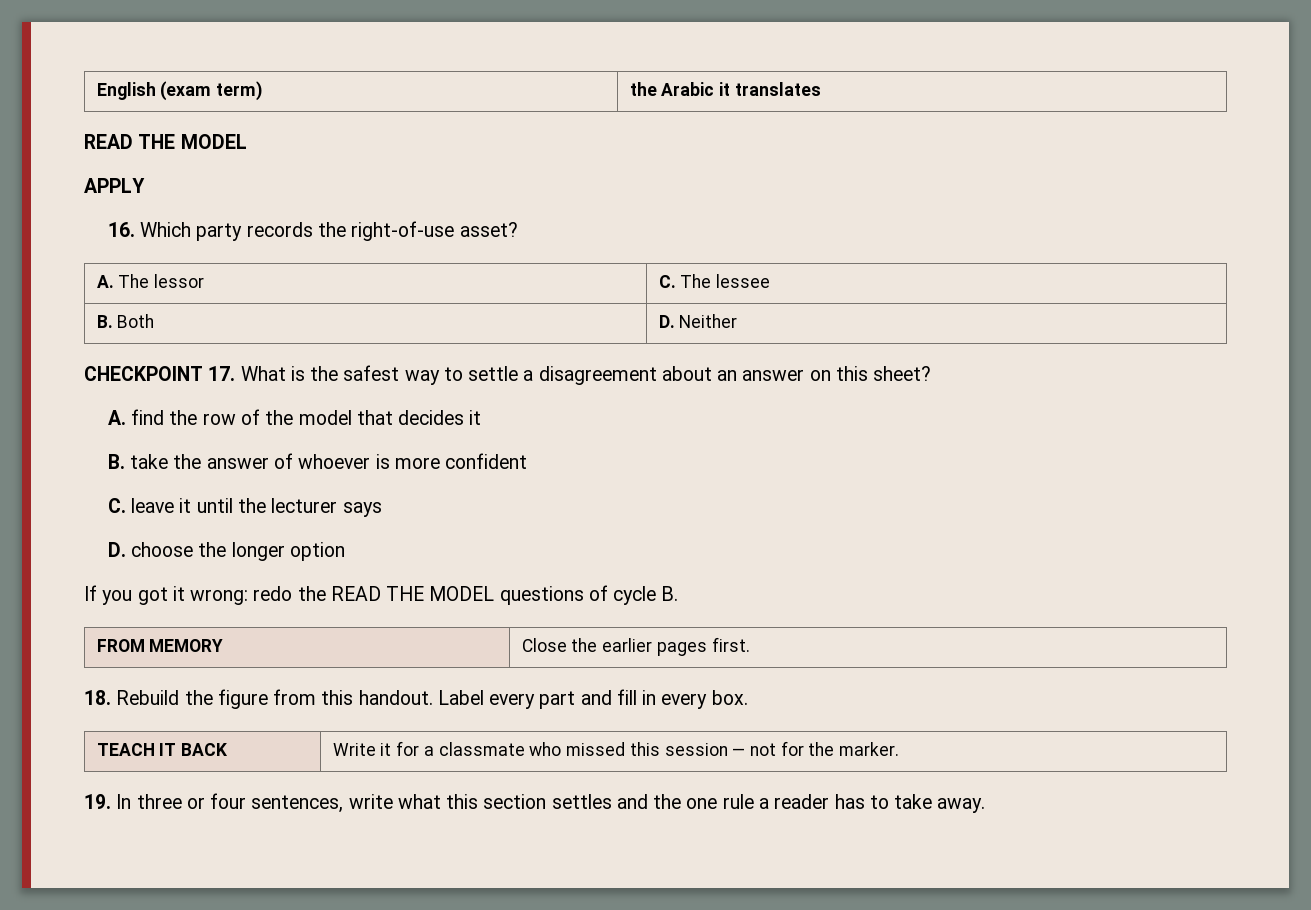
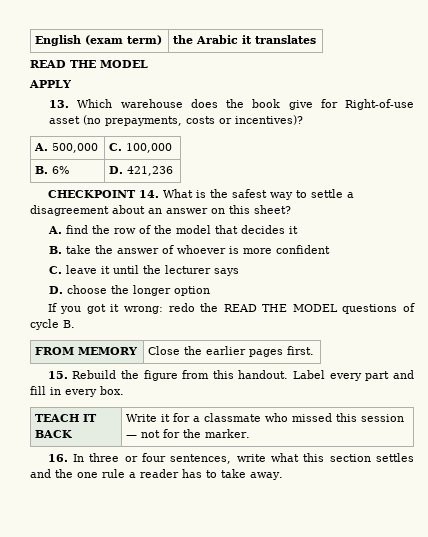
[107,221,518,241] [96,274,205,288] [658,274,771,288] [96,314,155,328] [658,314,738,328] 16. Which party records the right-of-use asset? // A. The lessor | C. The lessee // B. Both | D. Neither -> [49,99,415,110] [49,115,304,126] [34,143,99,153] [109,143,173,153] [35,166,70,174] [109,166,174,176] 13. Which warehouse does the book give for Right-of-use asset (no prepayments, costs or incentives)? // A. 500,000 | C. 100,000 // B. 6% | D. 421,236
[208,366,236,381] 17. -> [138,190,159,198] 14.
[84,690,111,705] 18. -> [47,371,68,379] 15.
[84,794,111,809] 19. -> [47,454,68,462] 16.

